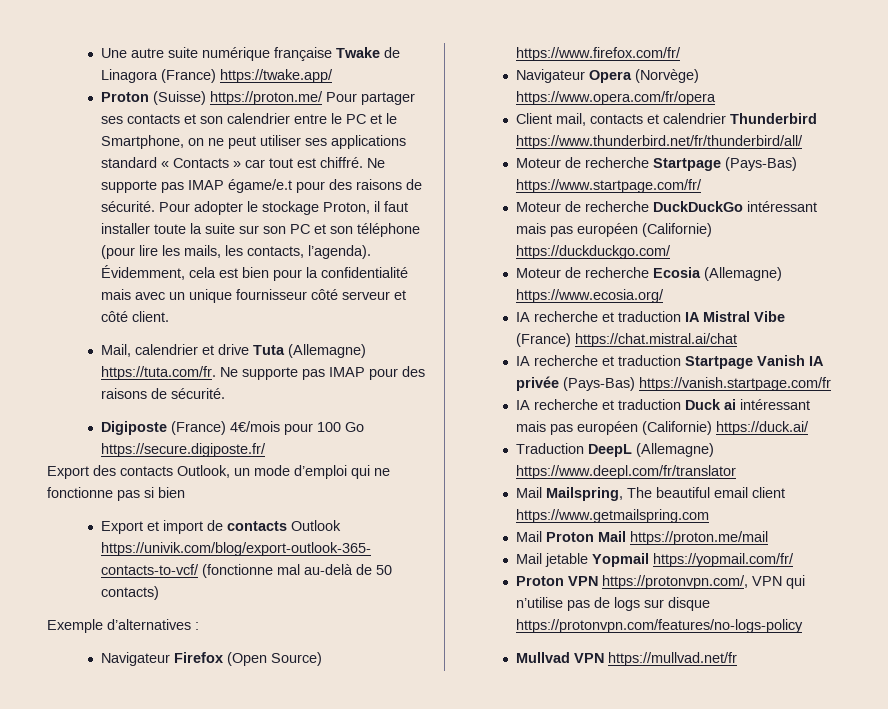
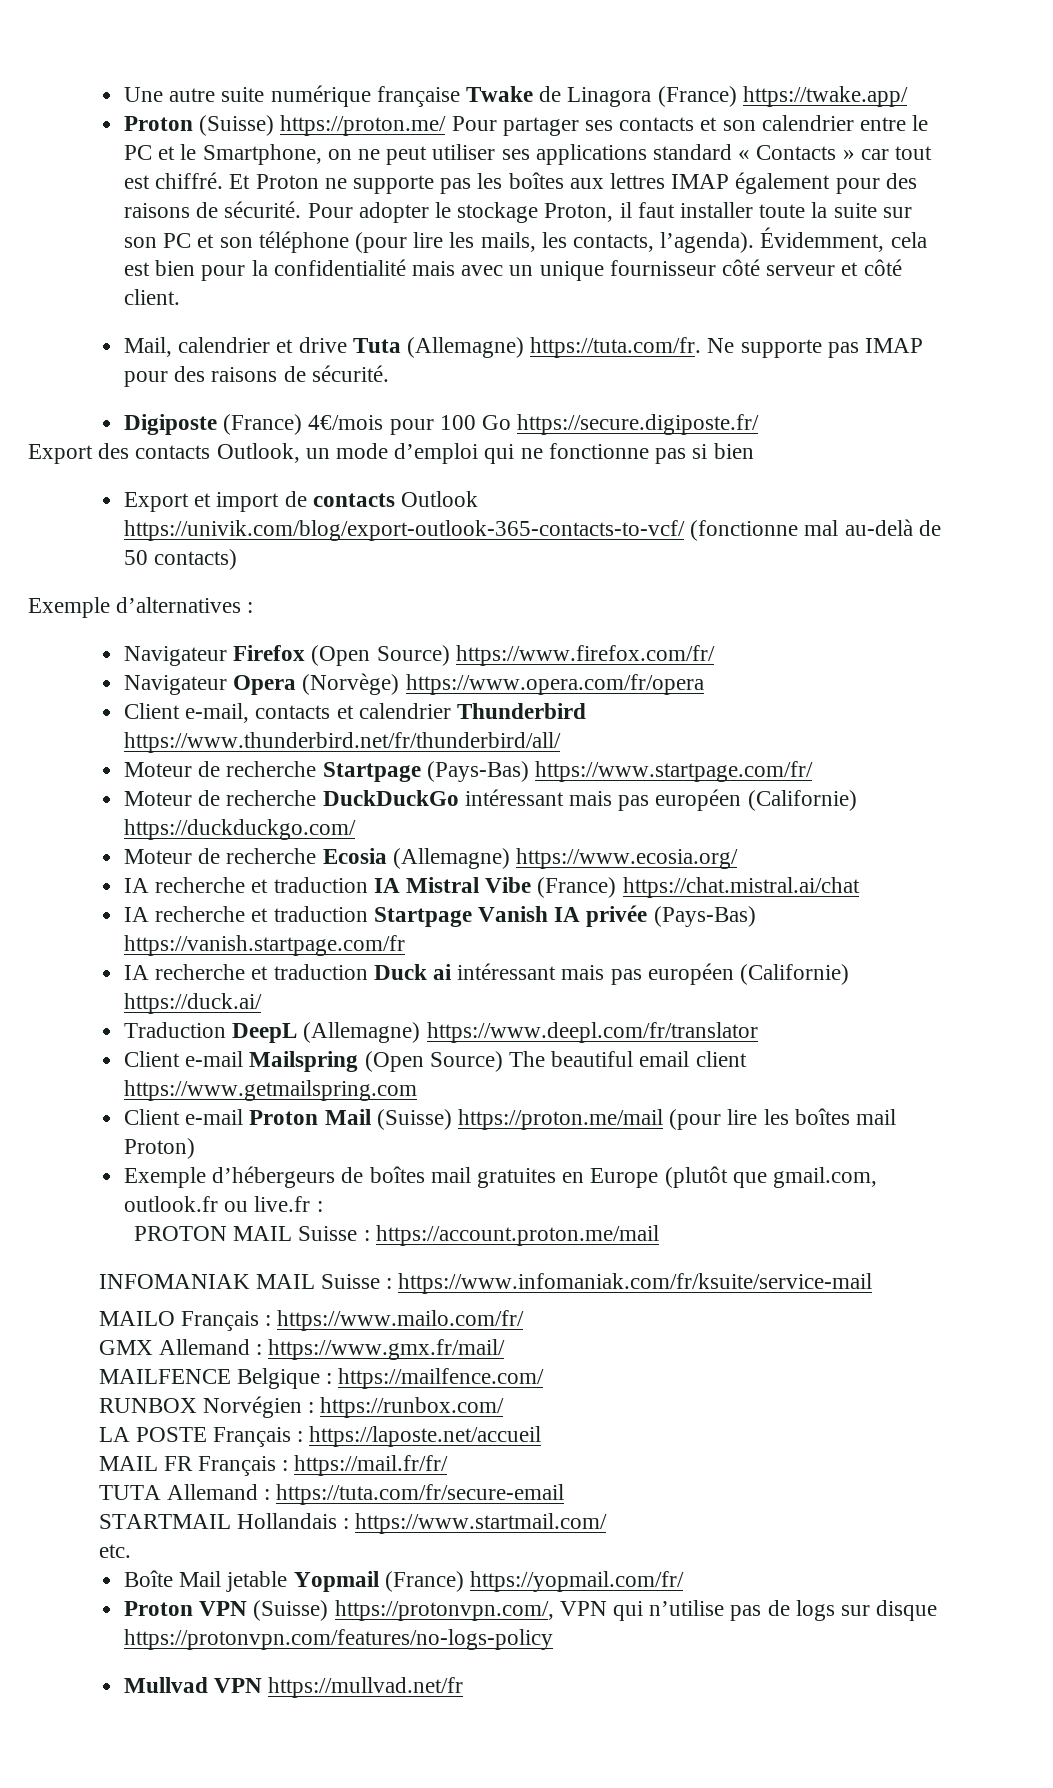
[367,158,386,168] [101,179,293,193] Ne supporte pas IMAP égame/e.t -> [229,172,831,194] Et Proton ne supporte pas les boîtes aux lettres IMAP également
[556,113,587,126] mail, -> [185,703,250,723] e-mail,
[516,487,624,501] Mail Mailspring, -> [123,1051,503,1072] Client e-mail Mailspring (Open Source)
[516,531,543,542] Mail -> [123,1109,244,1125] Client e-mail
(627, 536) none -> [376,1109,452,1130] (Suisse)
(769, 538) // -> [669,1108,897,1130] [123,1138,195,1159] [123,1166,878,1188] [123,1196,323,1212] [133,1225,659,1246] [98,1273,873,1294] [98,1310,525,1331] [98,1339,506,1360] [98,1368,545,1389] [98,1396,505,1418] [98,1426,542,1447] [98,1455,449,1476] [98,1484,565,1505] [98,1513,608,1534] [98,1544,131,1558] [123,1570,173,1587] (pour lire les boîtes mail Proton) // Exemple d’hébergeurs de boîtes mail gratuites en Europe (plutôt que gmail.com, outlook.fr ou live.fr : // PROTON MAIL Suisse : https://account.proton.me/mail // INFOMANIAK MAIL Suisse : https://www.infomaniak.com/fr/ksuite/service-mail // MAILO Français : https://www.mailo.com/fr/ // GMX Allemand : https://www.gmx.fr/mail/ // MAILFENCE Belgique : https://mailfence.com/ // RUNBOX Norvégien : https://runbox.com/ // LA POSTE Français : https://laposte.net/accueil // MAIL FR Français : https://mail.fr/fr/ // TUTA Allemand : https://tuta.com/fr/secure-email // STARTMAIL Hollandais : https://www.startmail.com/ // etc. // Boîte
(650, 560) none -> [384,1571,464,1592] (France)
(599, 581) none -> [253,1600,329,1621] (Suisse)

